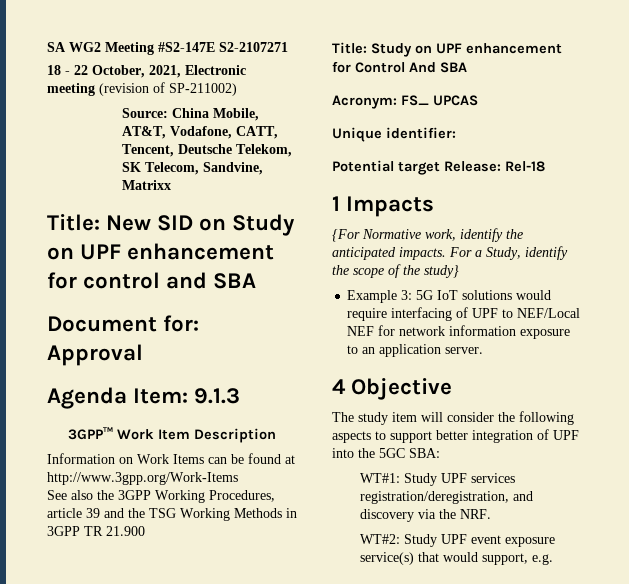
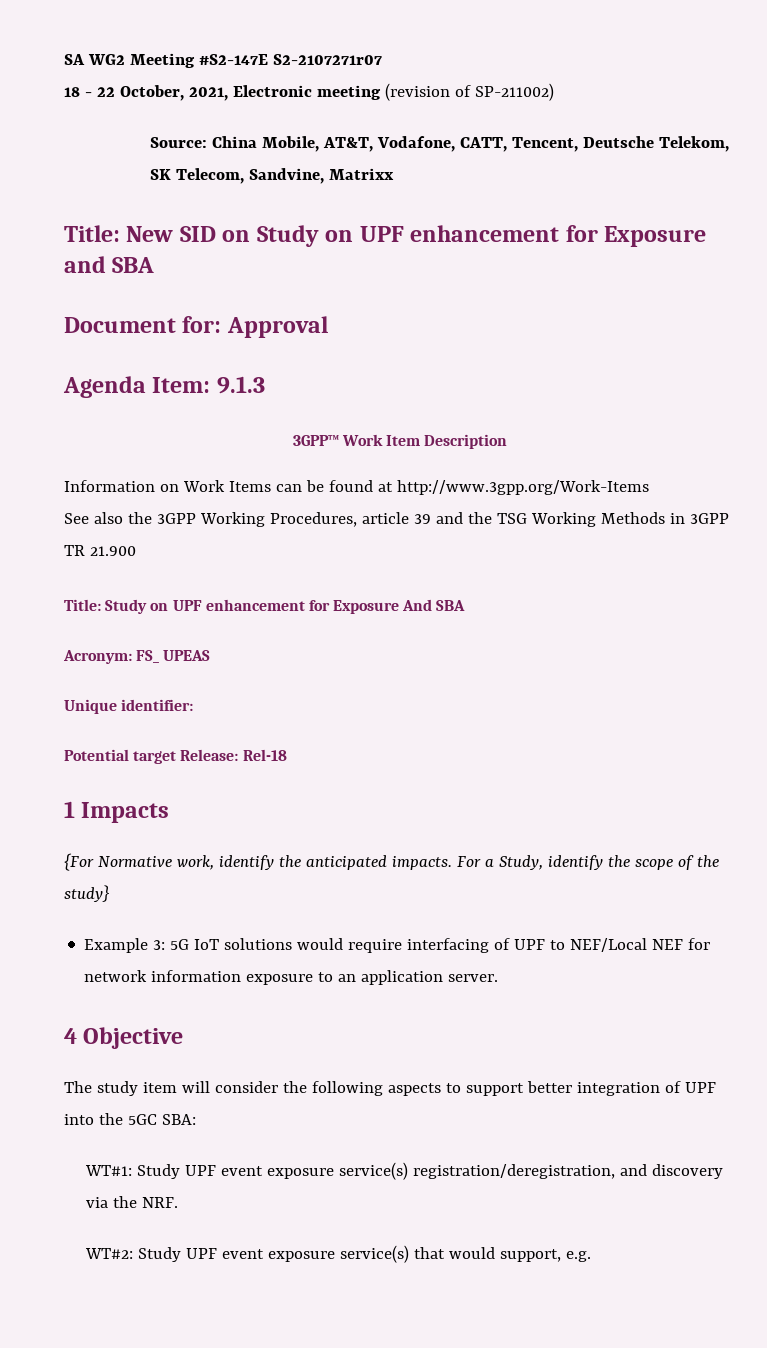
[219,42,288,52] S2-2107271 -> [272,54,382,65] S2-2107271r07
[83,272,161,289] control -> [604,226,707,247] Exposure
[355,62,405,73] Control -> [333,600,400,614] Exposure
[433,95,478,106] UPCAS -> [163,650,211,661] UPEAS
[470,473,515,483] services -> [220,1162,408,1180] event exposure service(s)

